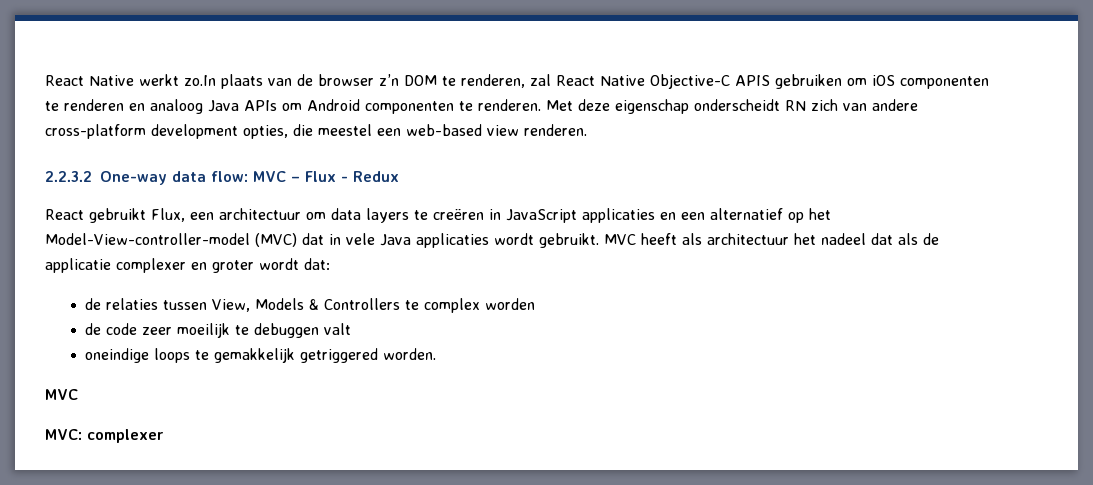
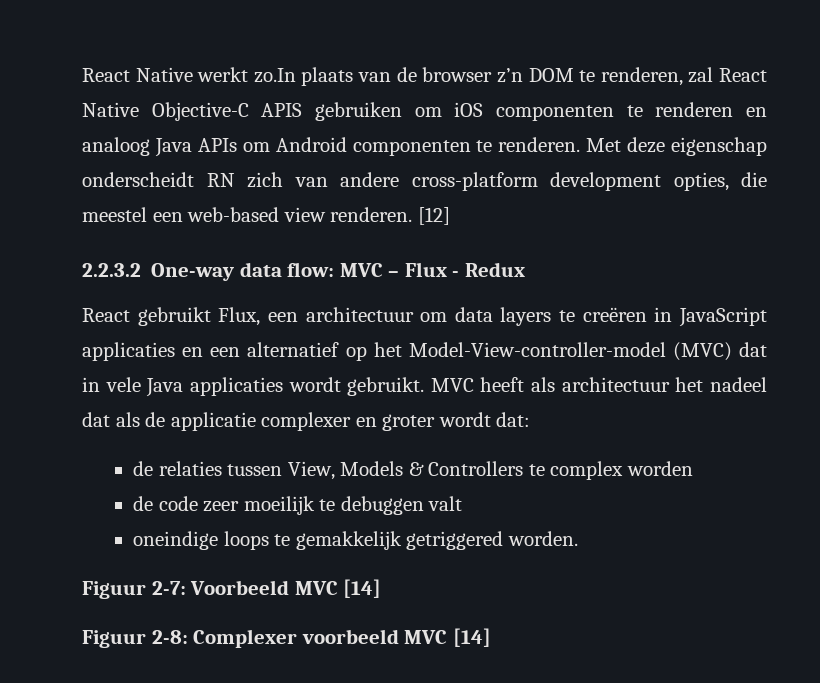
(587, 130) none -> [417,207,450,225] [12]
[45,389,78,400] [45,429,164,443] MVC // MVC: complexer -> [82,579,382,599] [82,628,491,648] Figuur 2-7: Voorbeeld MVC [14] // Figuur 2-8: Complexer voorbeeld MVC [14]

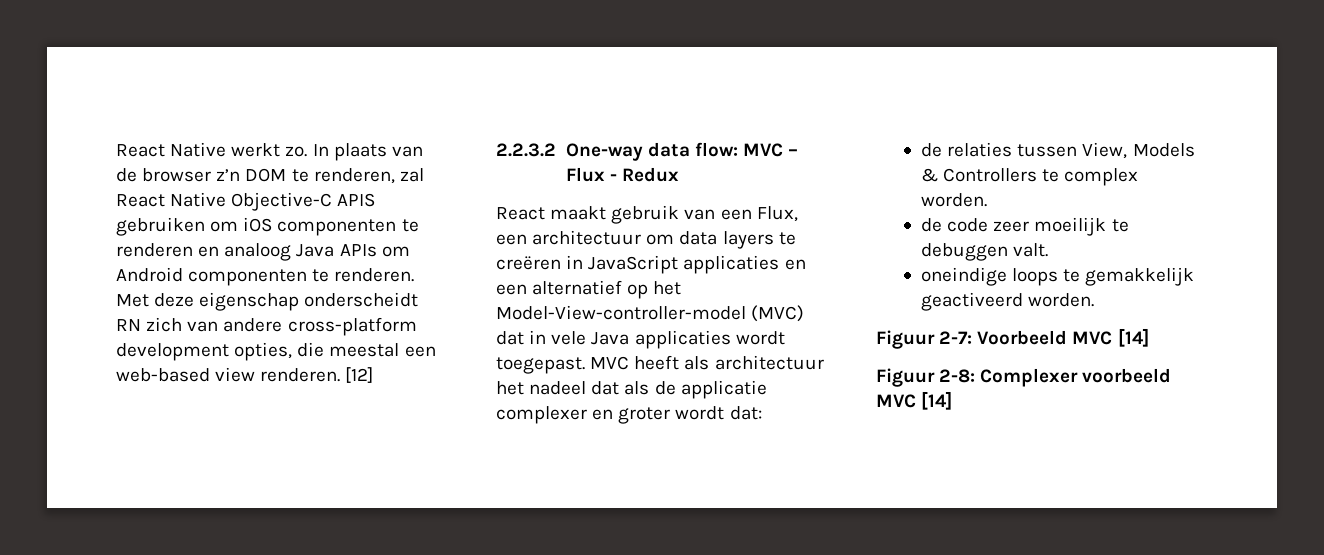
[253,68,296,83] zo.In -> [285,144,329,157] zo. In
[82,207,147,222] meestel -> [329,343,400,357] meestal
[137,307,211,326] gebruikt -> [550,205,752,224] maakt gebruik van een
[347,377,425,396] gebruikt. -> [496,357,585,374] toegepast.
[627,461,694,476] worden -> [921,193,988,207] worden.
[428,496,463,511] valt -> [1013,243,1049,257] valt.
[406,531,504,550] getriggered -> [921,292,1024,311] geactiveerd

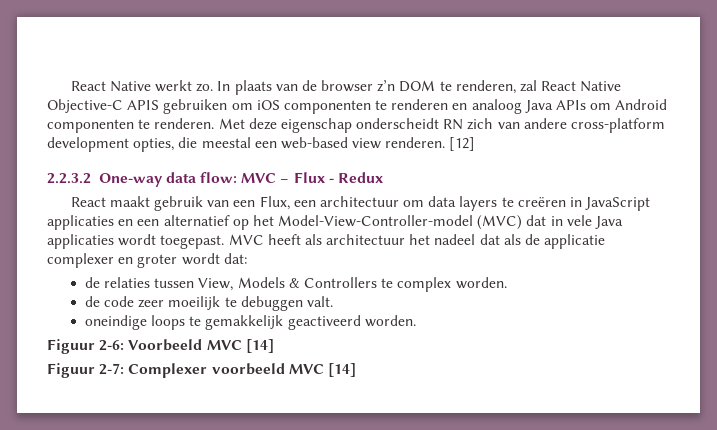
[496,305,746,320] Model-View-controller-model -> [278,215,474,227] Model-View-Controller-model
[939,331,973,344] 2-7: -> [99,340,125,351] 2-6:
[939,369,976,383] 2-8: -> [99,363,125,375] 2-7:

